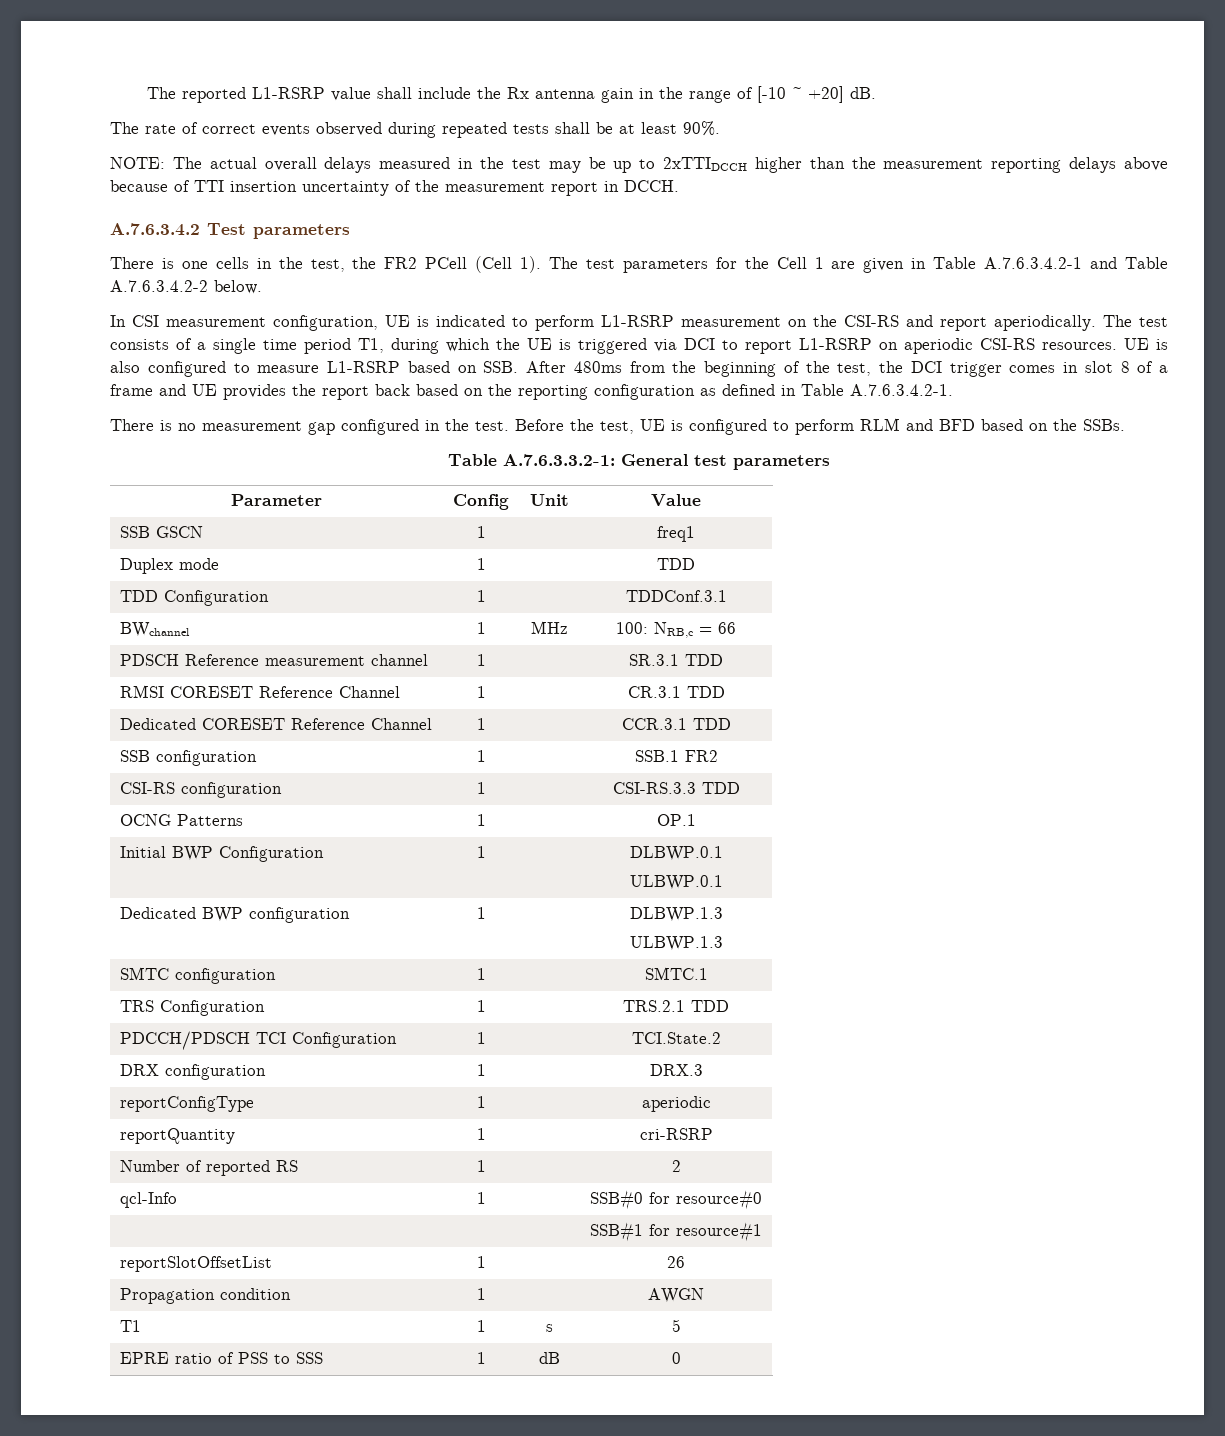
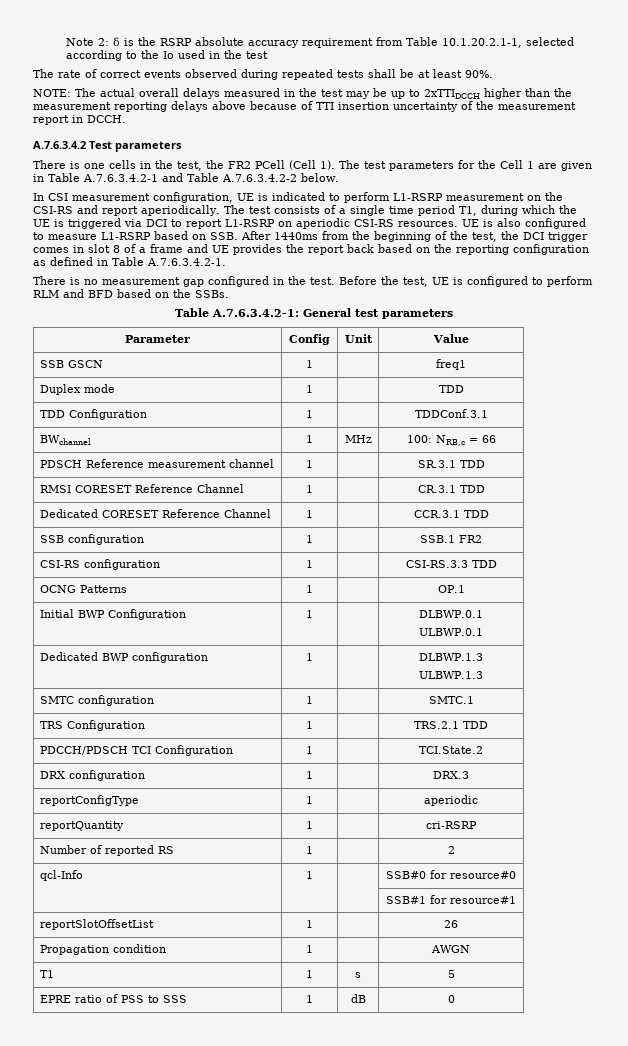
[146,86,876,103] The reported L1-RSRP value shall include the Rx antenna gain in the range of [-10 ~ +20] dB. -> [65,37,574,48] [65,50,268,61] Note 2: δ is the RSRP absolute accuracy requirement from Table 10.1.20.2.1-1, selected according to the Io used in the test
[573,361,622,373] 480ms -> [274,232,318,240] 1440ms
[503,454,615,466] A.7.6.3.3.2-1: -> [212,309,299,317] A.7.6.3.4.2-1:

